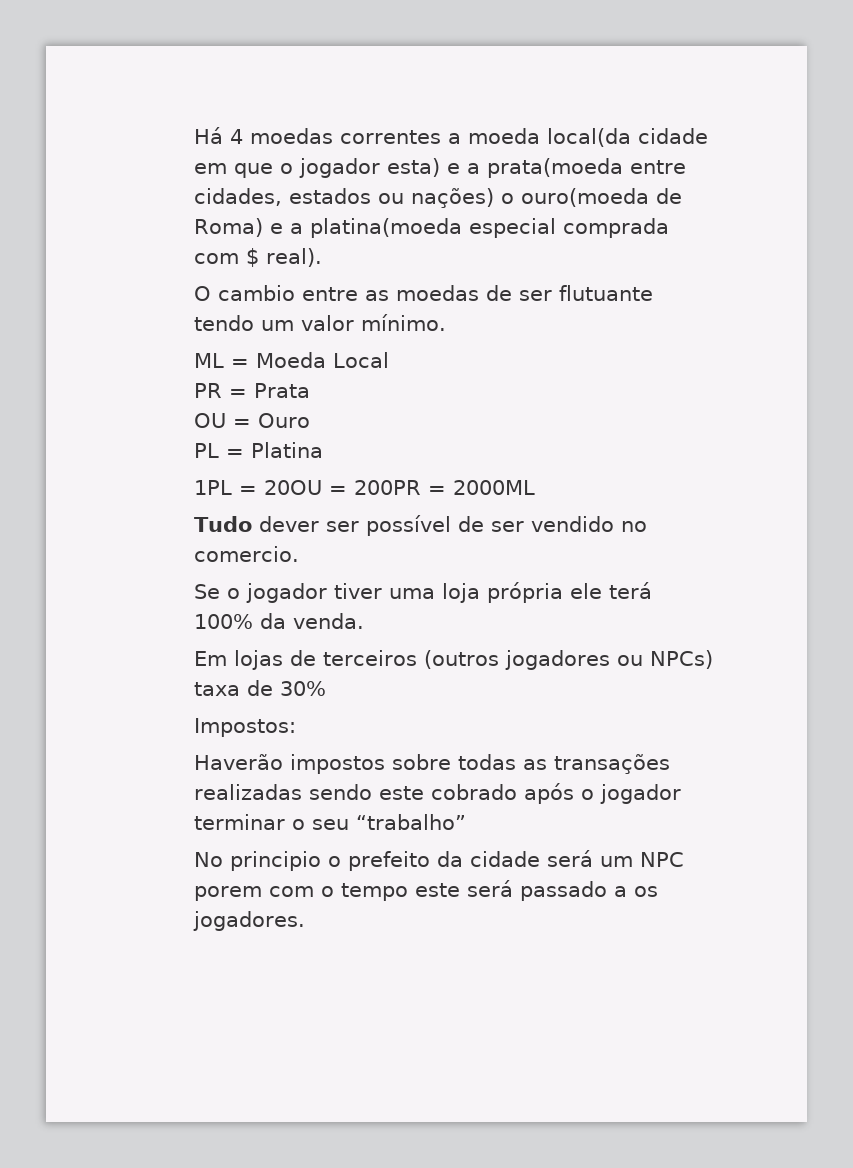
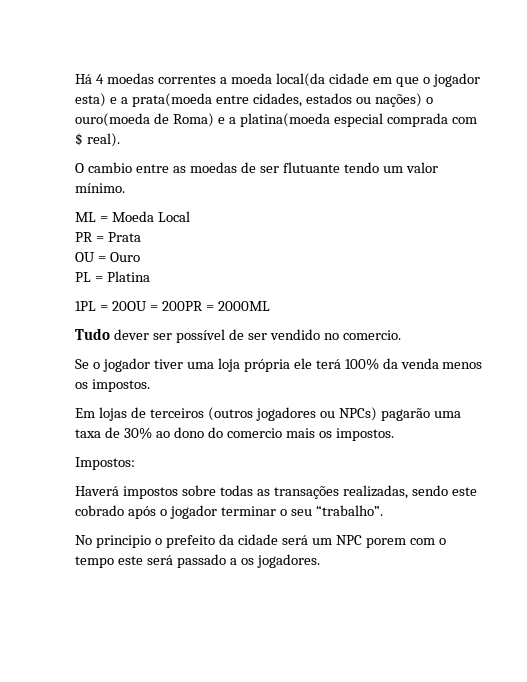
[293,613,365,629] venda. -> [400,358,483,369] [75,379,151,392] venda menos os impostos.
(714, 659) none -> [380,408,461,421] pagarão uma
(327, 688) none -> [156,427,394,441] ao dono do comercio mais os impostos.
[194,754,284,770] Haverão -> [75,486,120,496] Haverá
[194,784,303,800] realizadas -> [342,485,408,499] realizadas,
[356,814,467,830] “trabalho” -> [315,505,383,516] “trabalho”.

